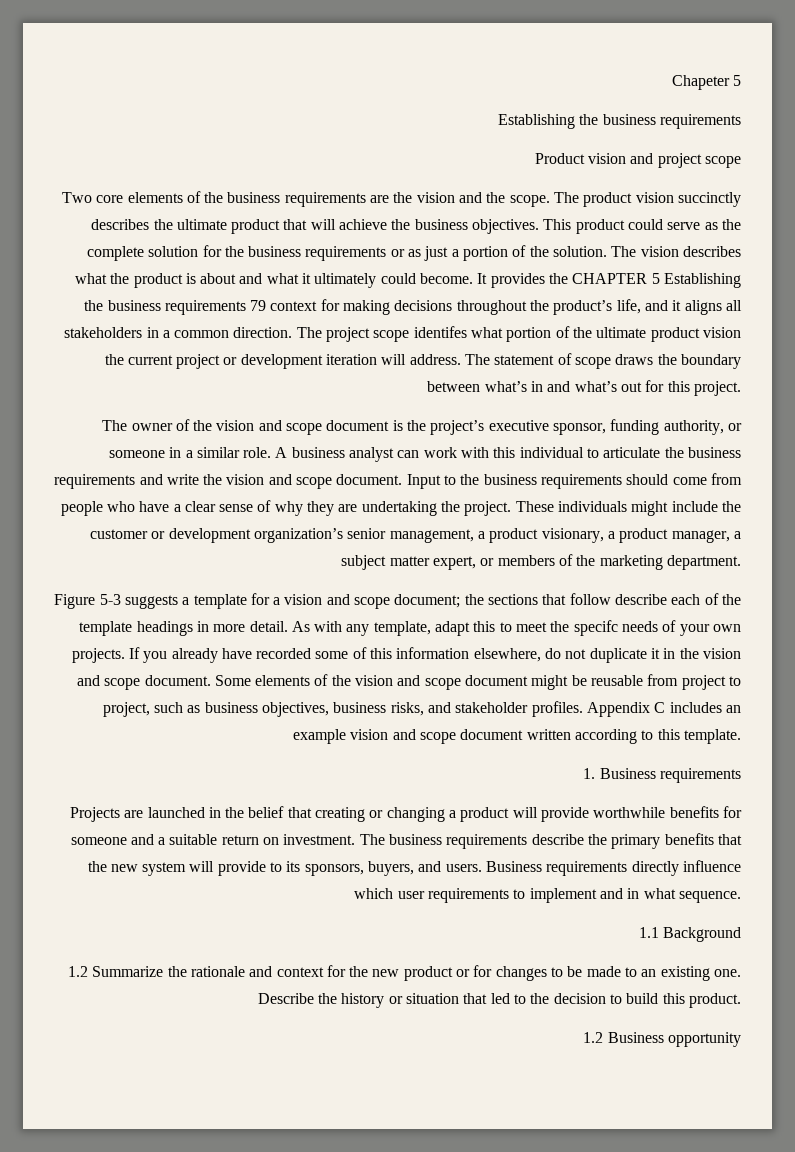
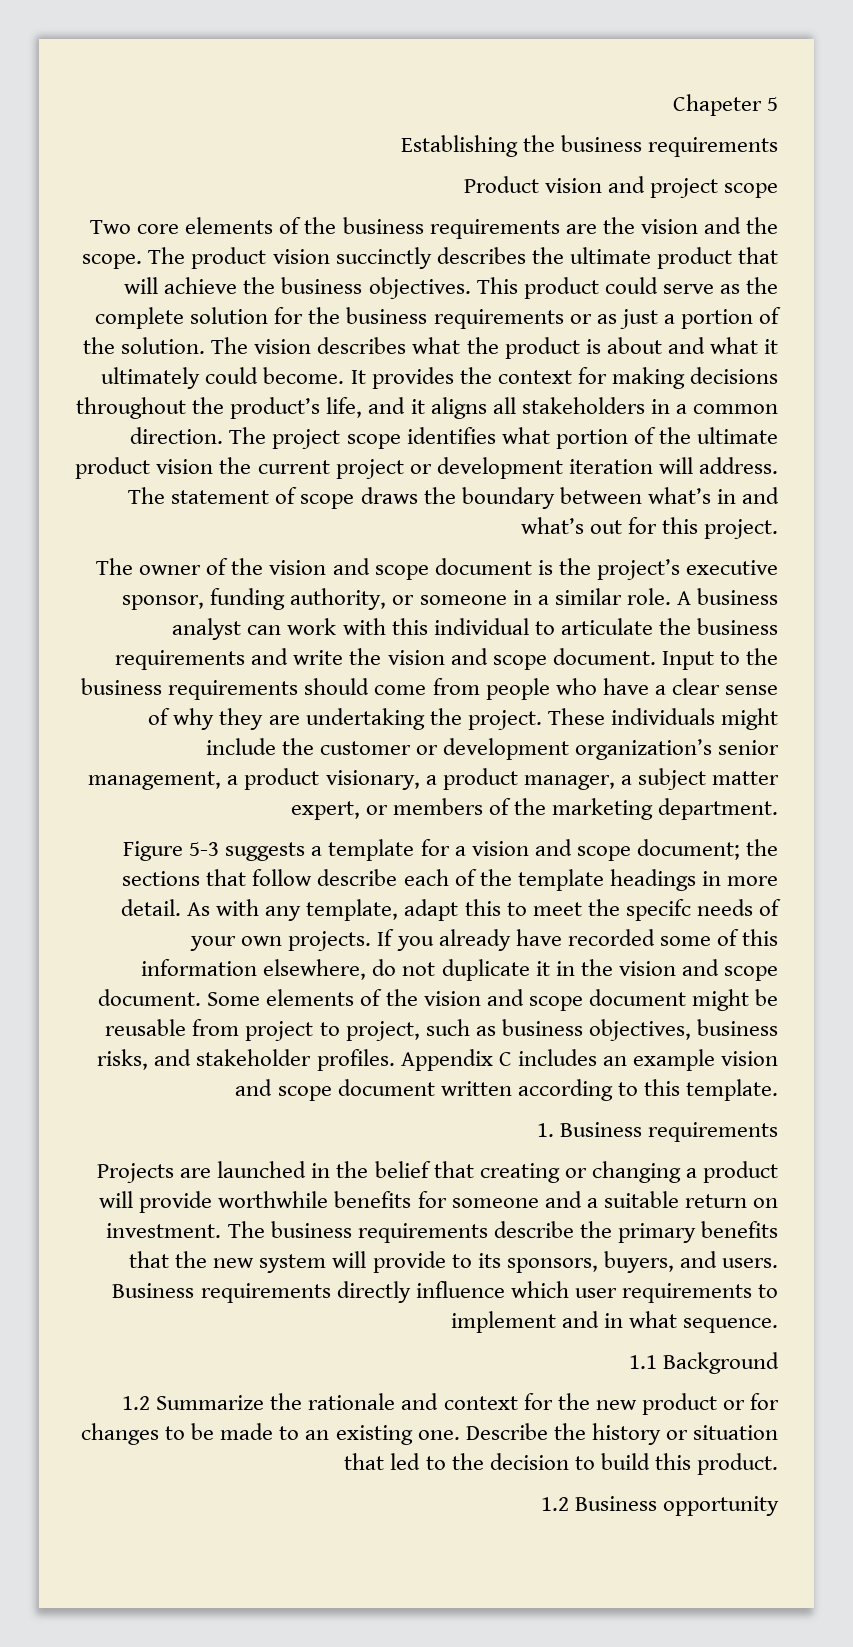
[572,273,742,288] [84,300,267,315] CHAPTER 5 Establishing the business requirements 79 -> (492, 375) none
[413,326,467,338] identifes -> [406,427,496,444] identifies

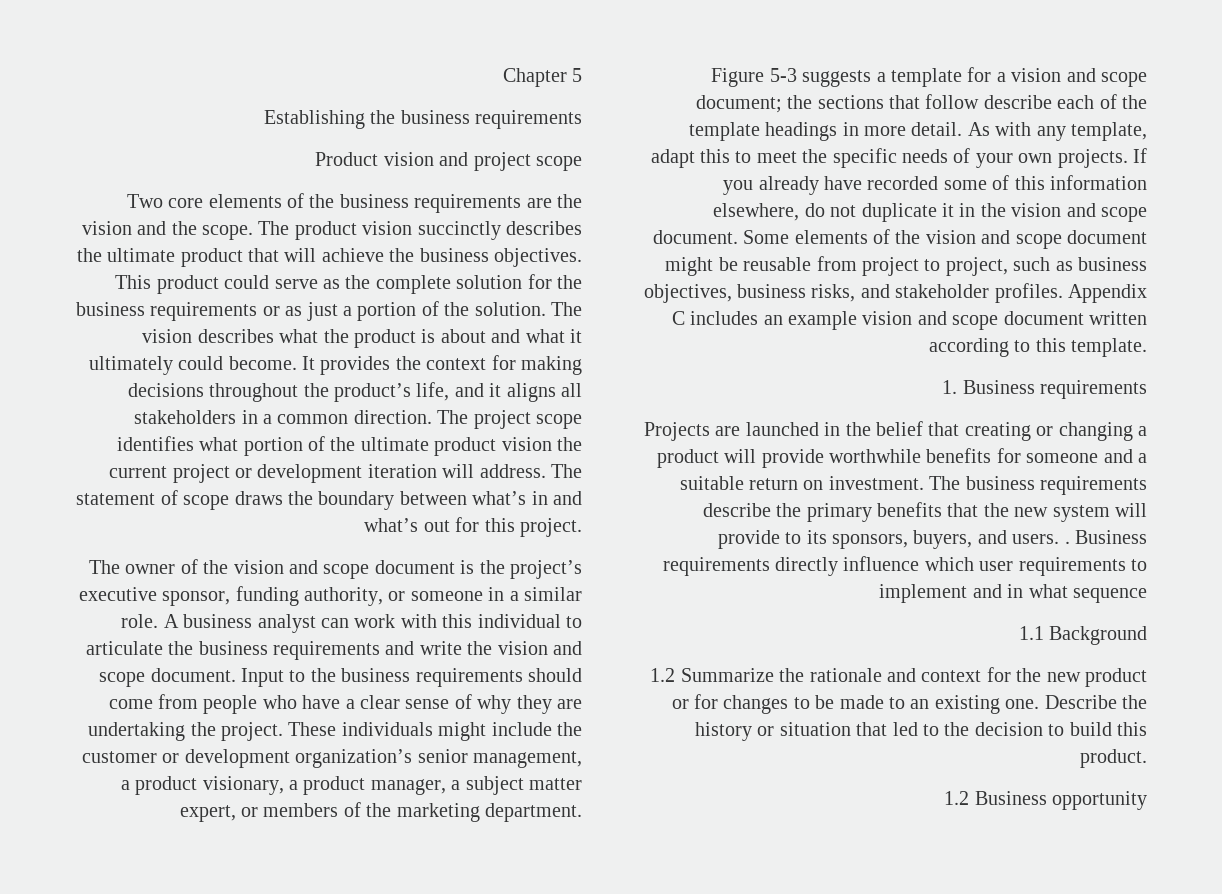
[672,94,762,116] Chapeter -> [502,68,567,87] Chapter
[625,899,691,921] specifc -> [832,148,897,168] specific
(778, 1263) none -> [1064,541,1070,544] .
[683,1318,779,1333] sequence. -> [1073,588,1147,603] sequence

